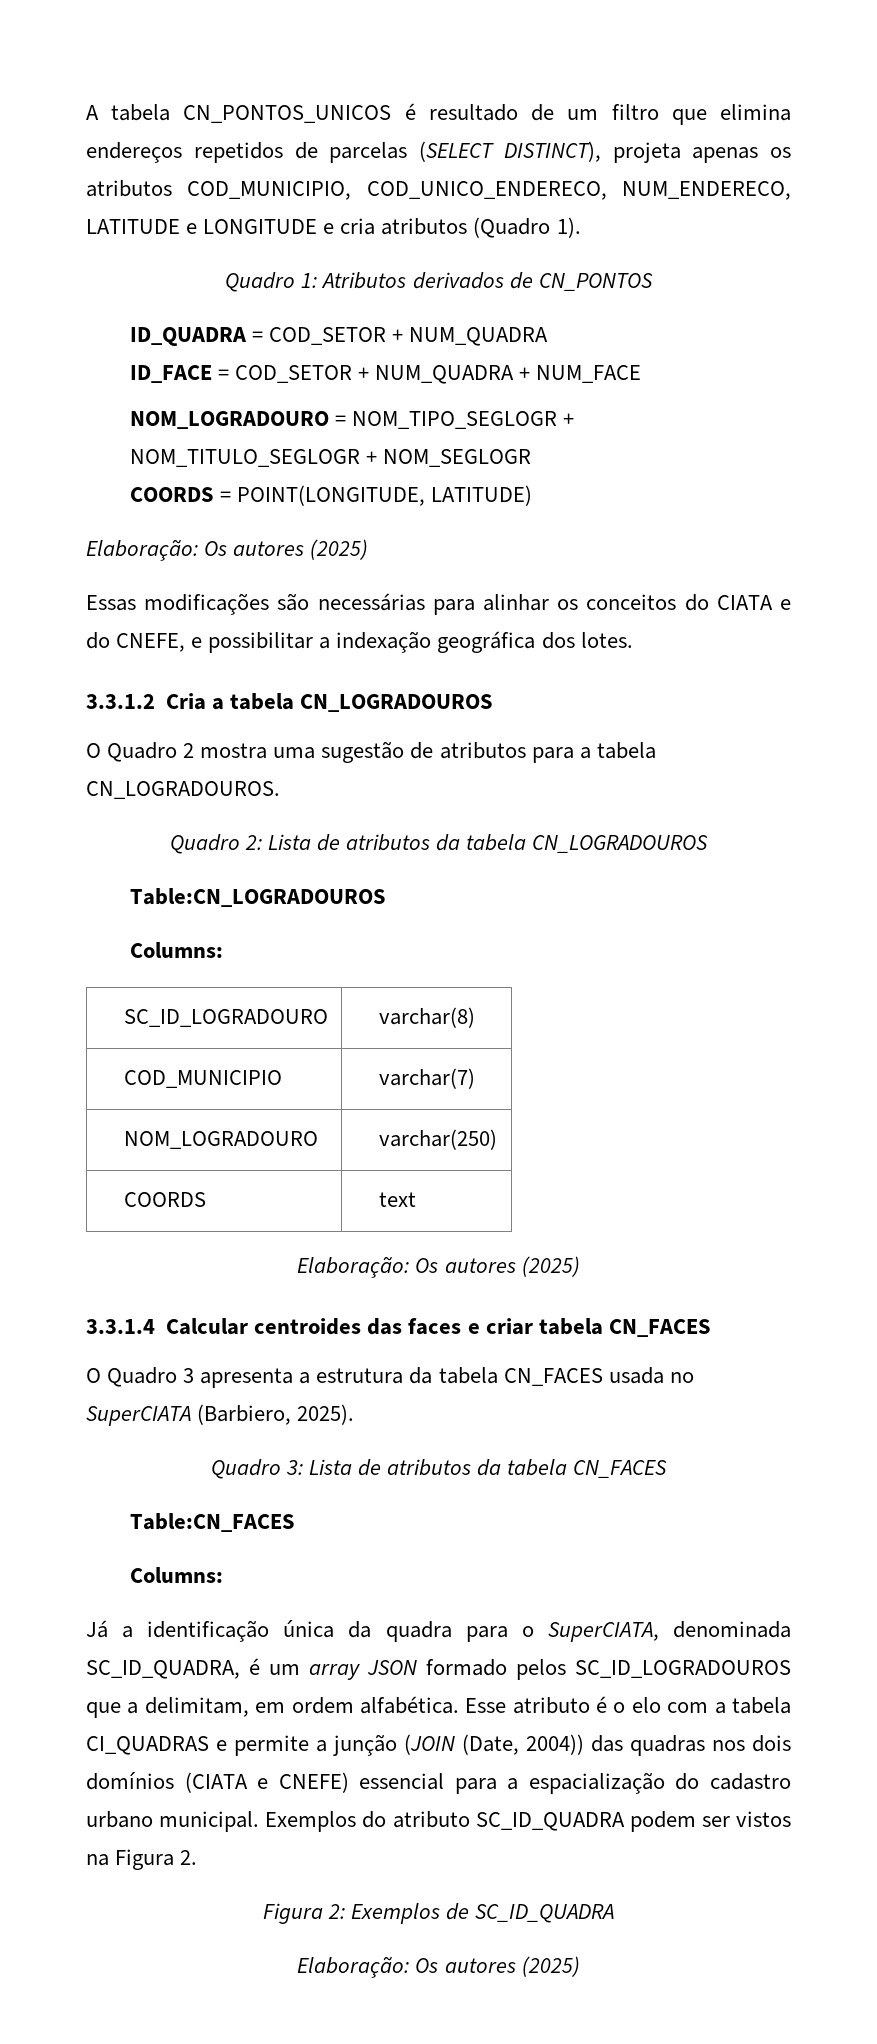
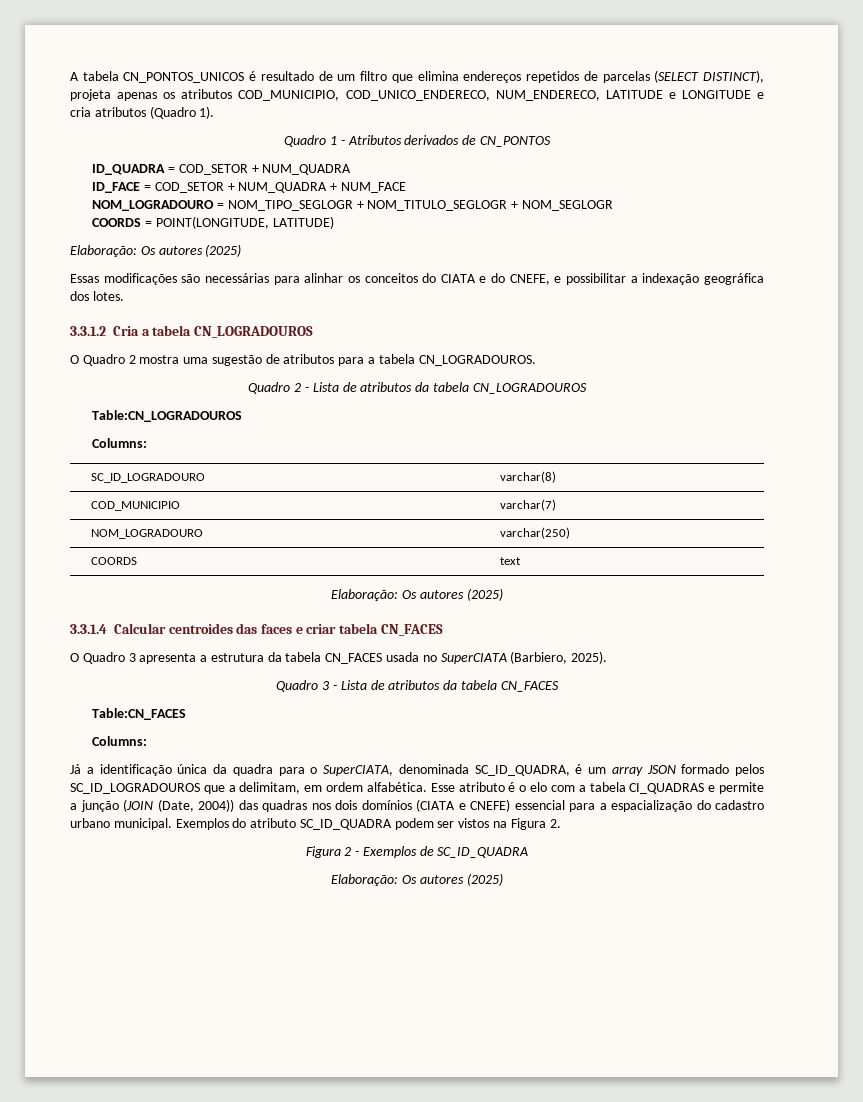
[301,273,318,288] 1: -> [329,136,345,145] 1 -
[244,835,262,850] 2: -> [294,383,309,392] 2 -
[285,1460,303,1475] 3: -> [322,681,337,690] 3 -
[327,1904,345,1919] 2: -> [344,847,360,856] 2 -

